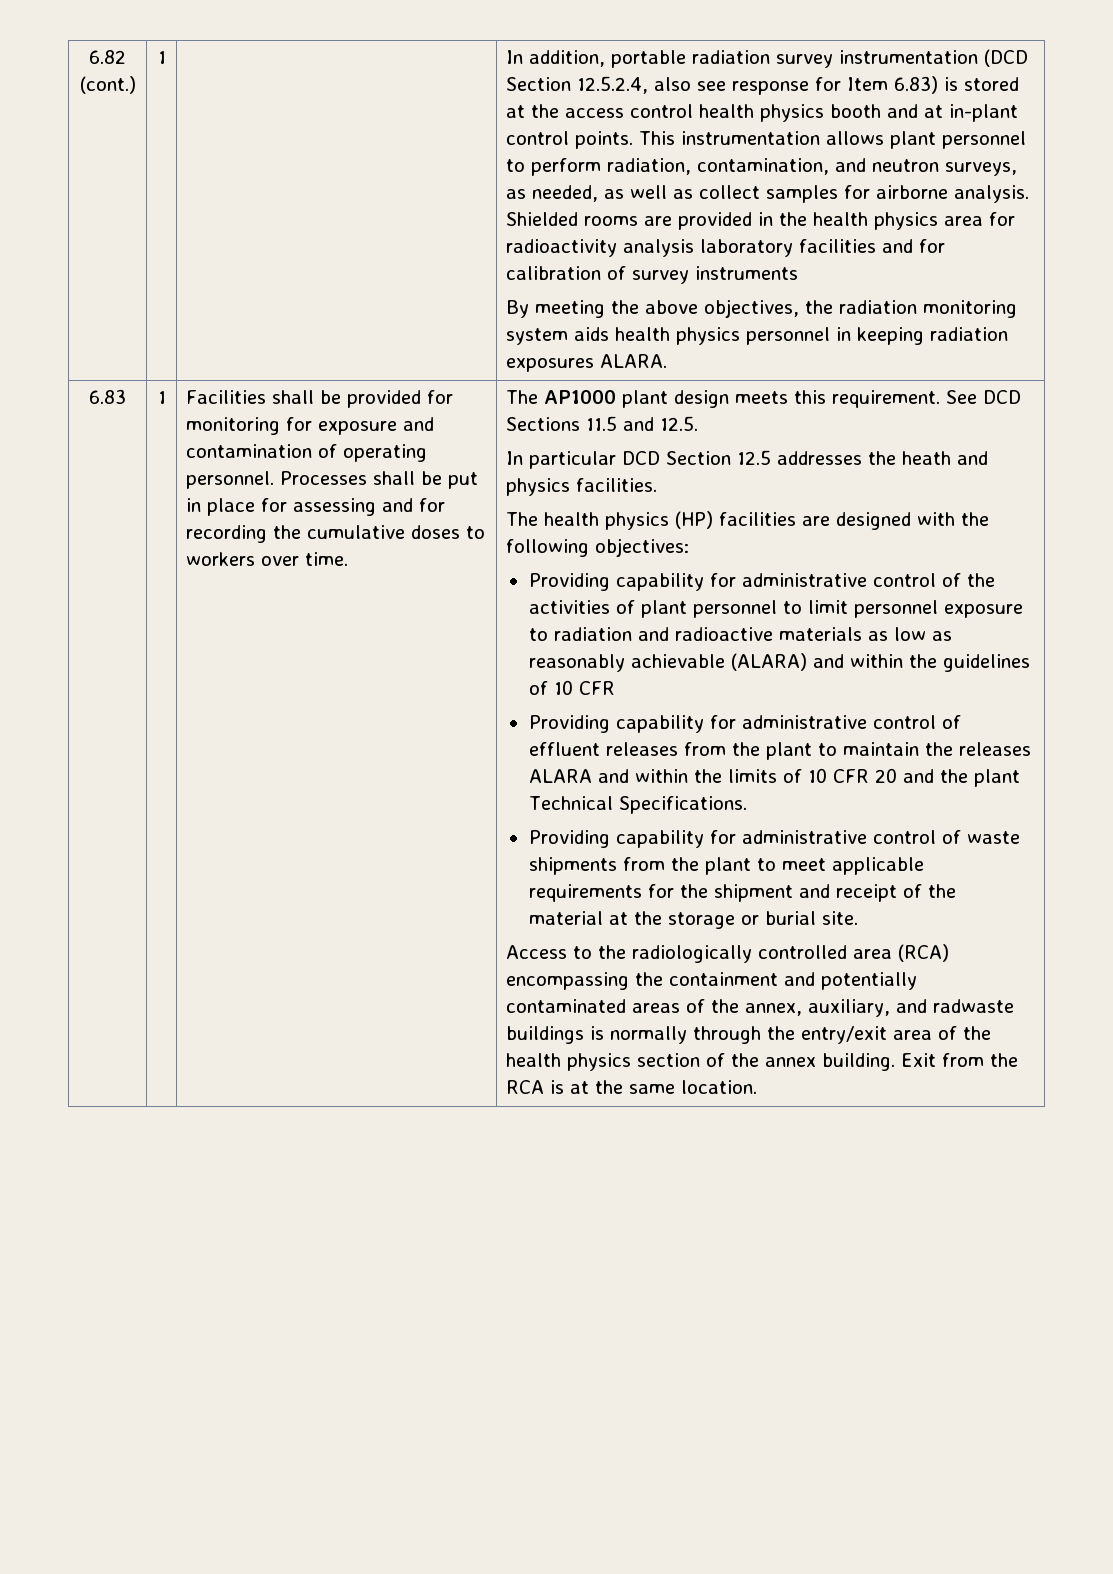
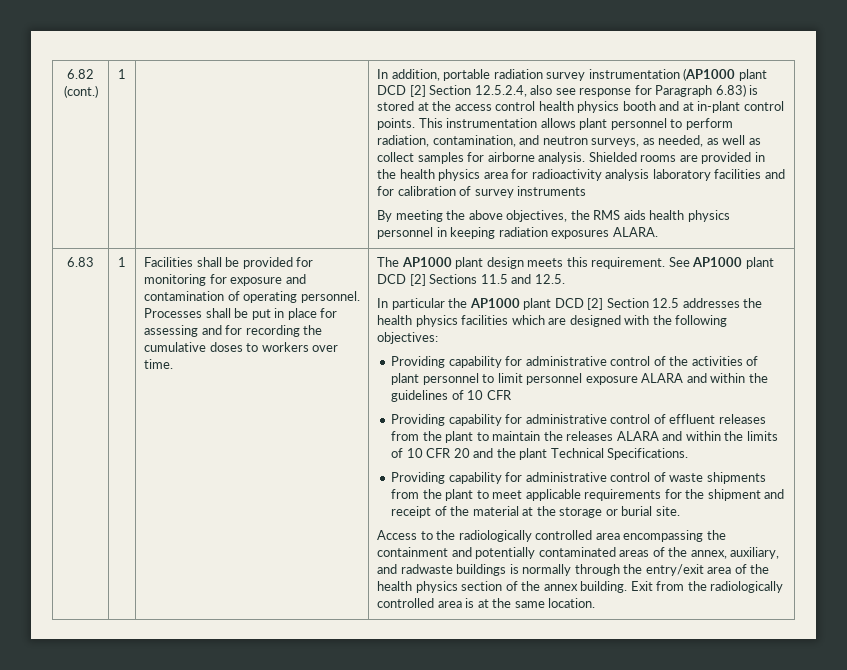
[983,49,1028,67] (DCD -> [683,68,767,81] [376,85,426,97] (AP1000 plant DCD [2]
[846,77,888,91] Item -> [655,85,713,97] Paragraph
[838,300,1017,318] [505,328,568,345] radiation monitoring system -> [593,210,621,220] RMS
[982,390,1021,404] DCD -> [692,257,774,269] [376,274,426,286] AP1000 plant DCD [2]
[621,450,988,465] [505,478,657,496] [505,511,796,530] DCD Section 12.5 addresses the heath and physics facilities. // The health physics (HP) facilities -> [448,298,763,310] [376,315,545,327] the AP1000 plant DCD [2] Section 12.5 addresses the health physics facilities which
[528,627,952,641] [528,653,807,672] to radiation and radioactive materials as low as reasonably achievable (ALARA) -> [641,373,684,383] ALARA
[897,944,949,962] (RCA) -> (620, 536) none
[505,1080,544,1094] RCA -> [710,581,784,593] [376,598,462,608] radiologically controlled area

